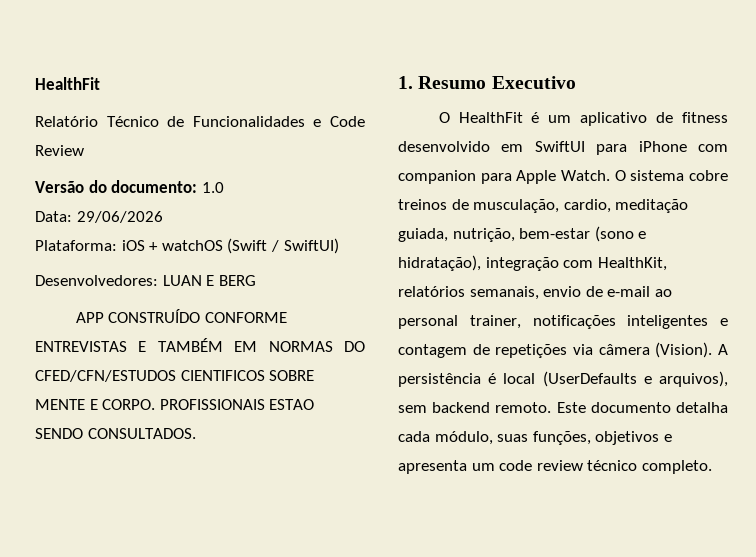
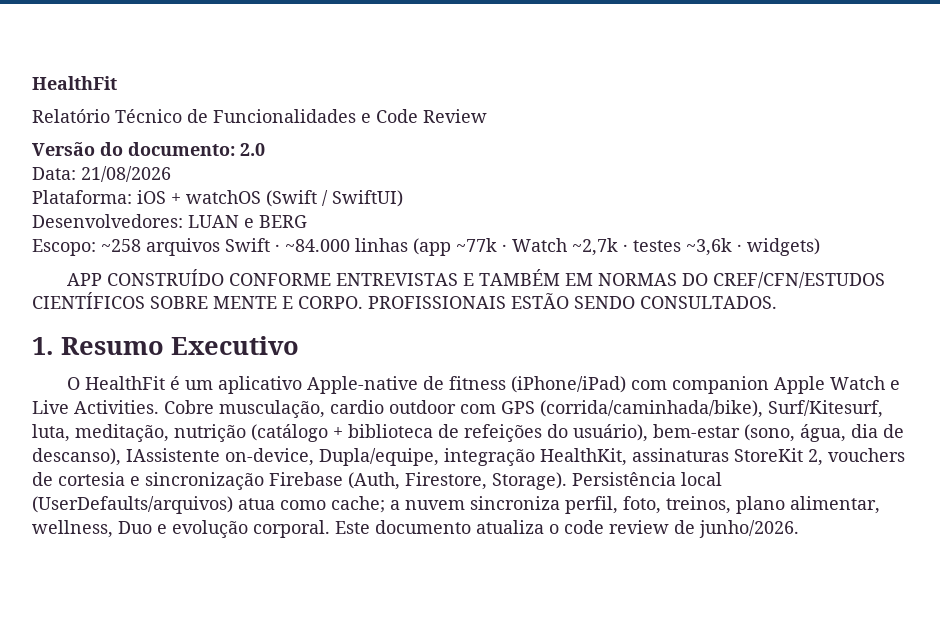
[201,182,224,193] 1.0 -> [240,143,265,156] 2.0
[76,211,163,223] 29/06/2026 -> [81,166,171,182] 21/08/2026
[206,275,215,286] E -> [244,218,254,228] e
(256, 280) none -> [32,238,820,256] // Escopo: ~258 arquivos Swift · ~84.000 linhas (app ~77k · Watch ~2,7k · testes ~3,6k · widgets)
[35,370,265,382] CFED/CFN/ESTUDOS CIENTIFICOS -> [712,272,885,288] [32,292,145,309] CREF/CFN/ESTUDOS CIENTÍFICOS
[269,399,315,410] ESTAO -> [511,293,569,309] ESTÃO
(648, 119) none -> [306,376,418,394] Apple-native
[398,141,728,155] [398,170,728,184] [398,199,689,213] [398,226,647,242] [398,255,667,271] [398,286,672,300] [398,315,728,329] [398,342,728,358] [398,371,728,387] [398,402,728,413] [398,431,672,445] [398,460,712,474] desenvolvido em SwiftUI para iPhone com companion para Apple Watch. O sistema cobre treinos de musculação, cardio, meditação guiada, nutrição, bem-estar (sono e hidratação), integração com HealthKit, relatórios semanais, envio de e-mail ao personal trainer, notificações inteligentes e contagem de repetições via câmera (Vision). A persistência é local (UserDefaults e arquivos), sem backend remoto. Este documento detalha cada módulo, suas funções, objetivos e apresenta um code review técnico completo. -> [510,376,900,394] [32,400,883,418] [32,424,904,442] [32,448,905,466] [32,472,722,490] [32,496,880,514] [32,520,799,538] (iPhone/iPad) com companion Apple Watch e Live Activities. Cobre musculação, cardio outdoor com GPS (corrida/caminhada/bike), Surf/Kitesurf, luta, meditação, nutrição (catálogo + biblioteca de refeições do usuário), bem-estar (sono, água, dia de descanso), IAssistente on-device, Dupla/equipe, integração HealthKit, assinaturas StoreKit 2, vouchers de cortesia e sincronização Firebase (Auth, Firestore, Storage). Persistência local (UserDefaults/arquivos) atua como cache; a nuvem sincroniza perfil, foto, treinos, plano alimentar, wellness, Duo e evolução corporal. Este documento atualiza o code review de junho/2026.

